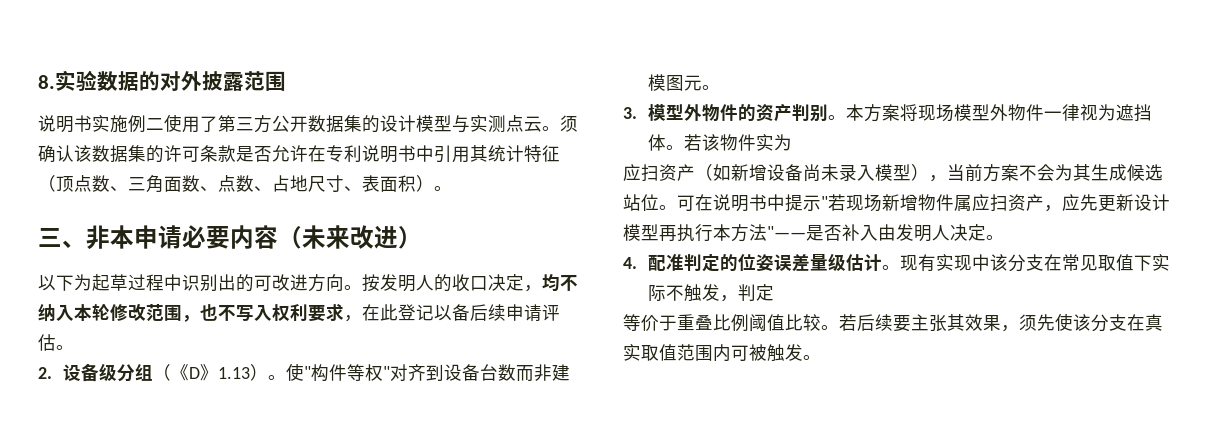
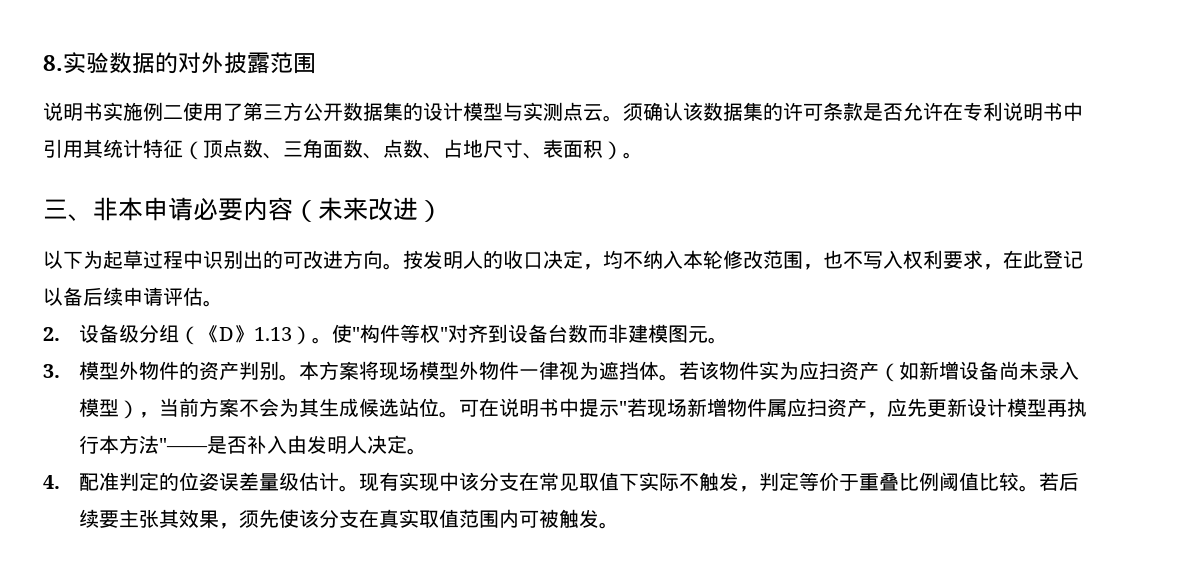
(792, 142) // -> (800, 370) none
(774, 292) // -> (800, 481) none

